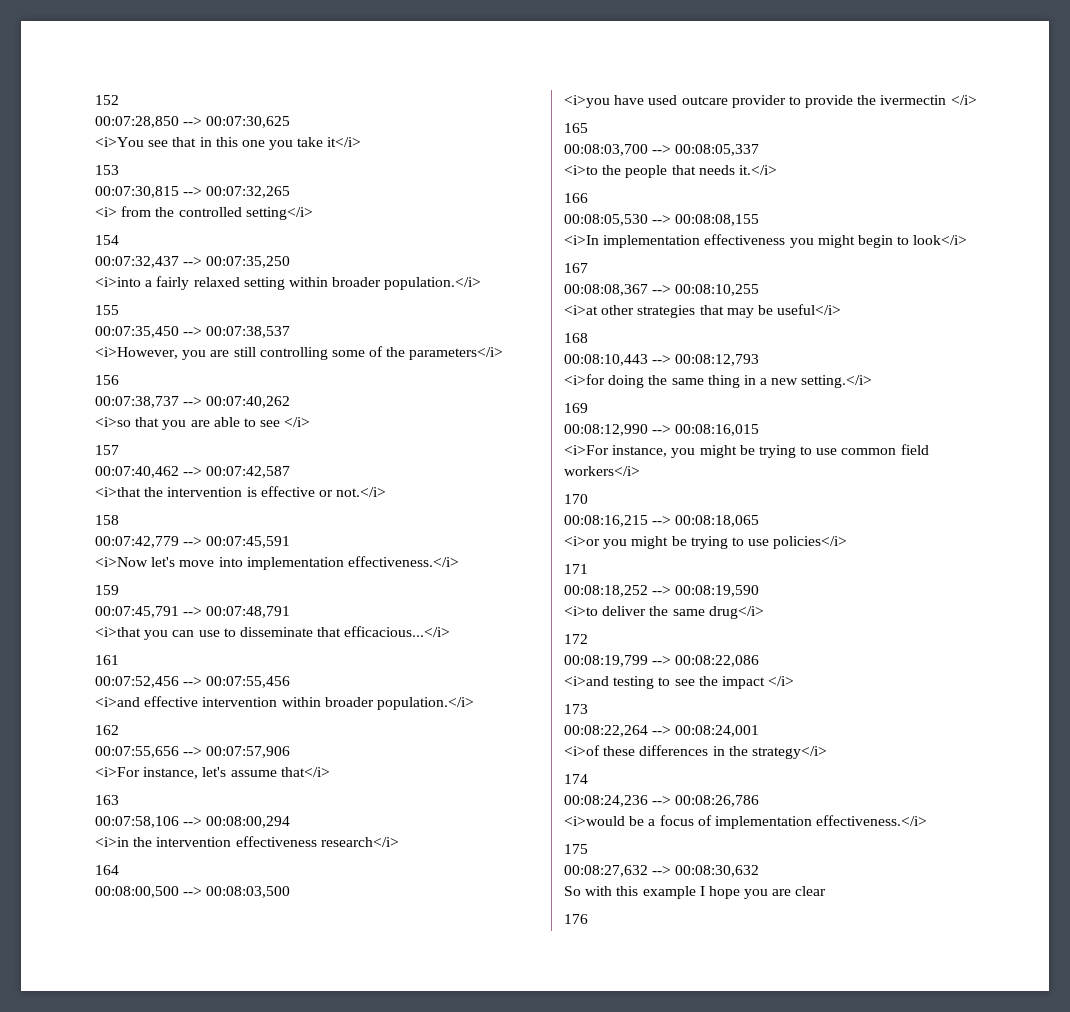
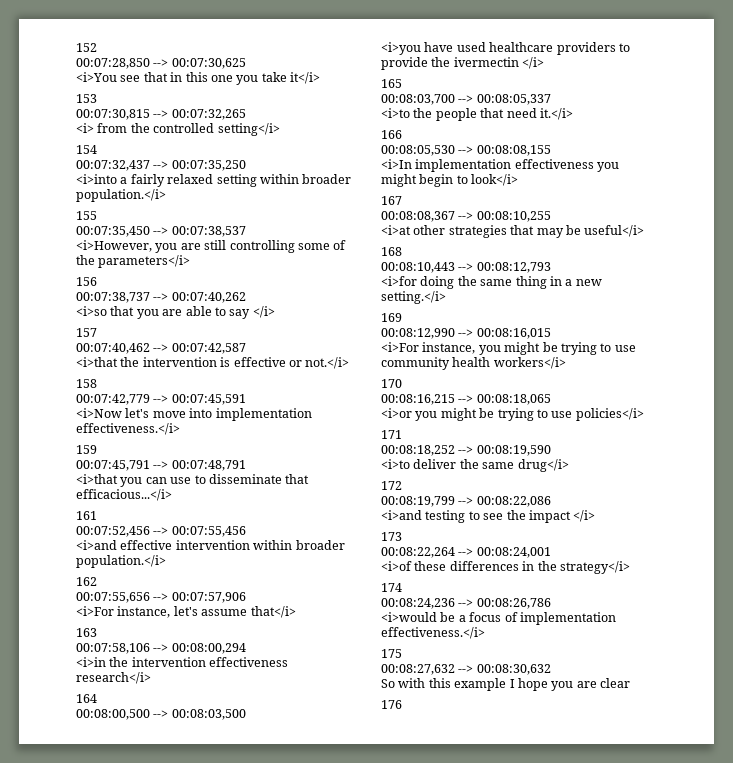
[260,420,281,427] see -> [229,309,251,319] say
[681,95,786,108] outcare provider -> [489,42,616,55] healthcare providers
[698,165,735,175] needs -> [506,108,537,118] need
[841,444,929,455] common field -> [381,357,491,370] community health

